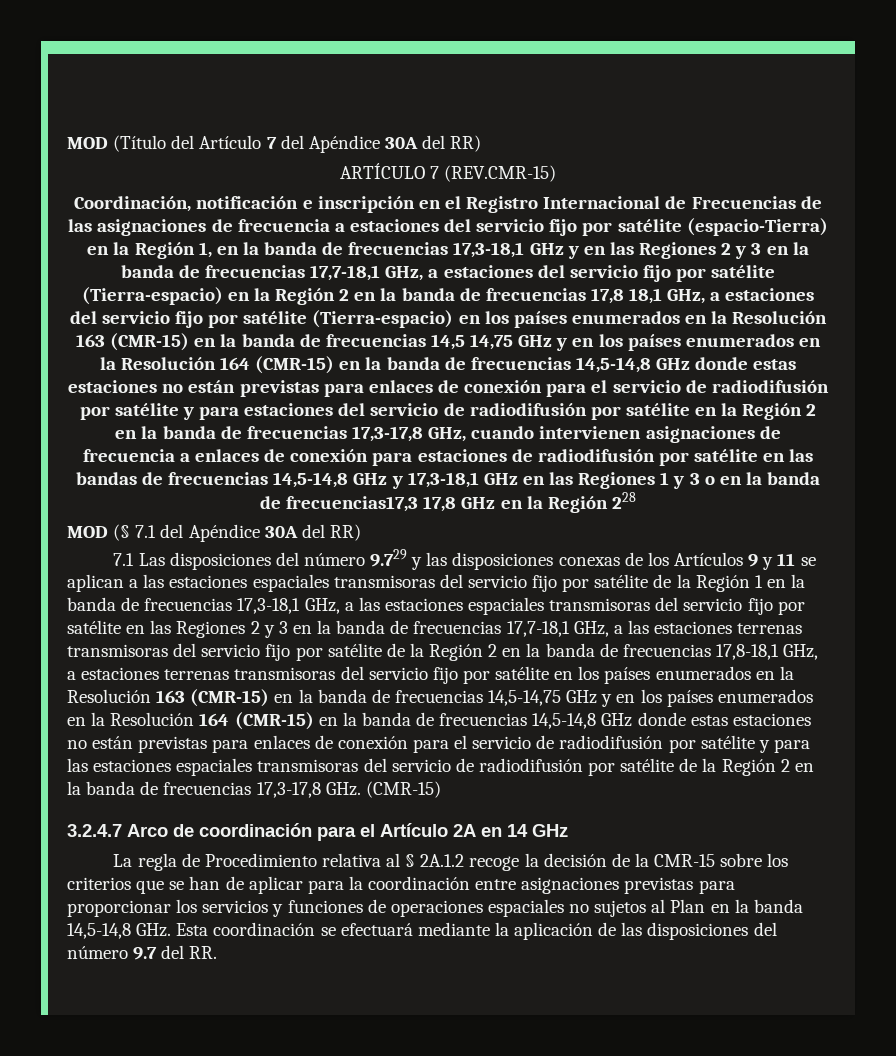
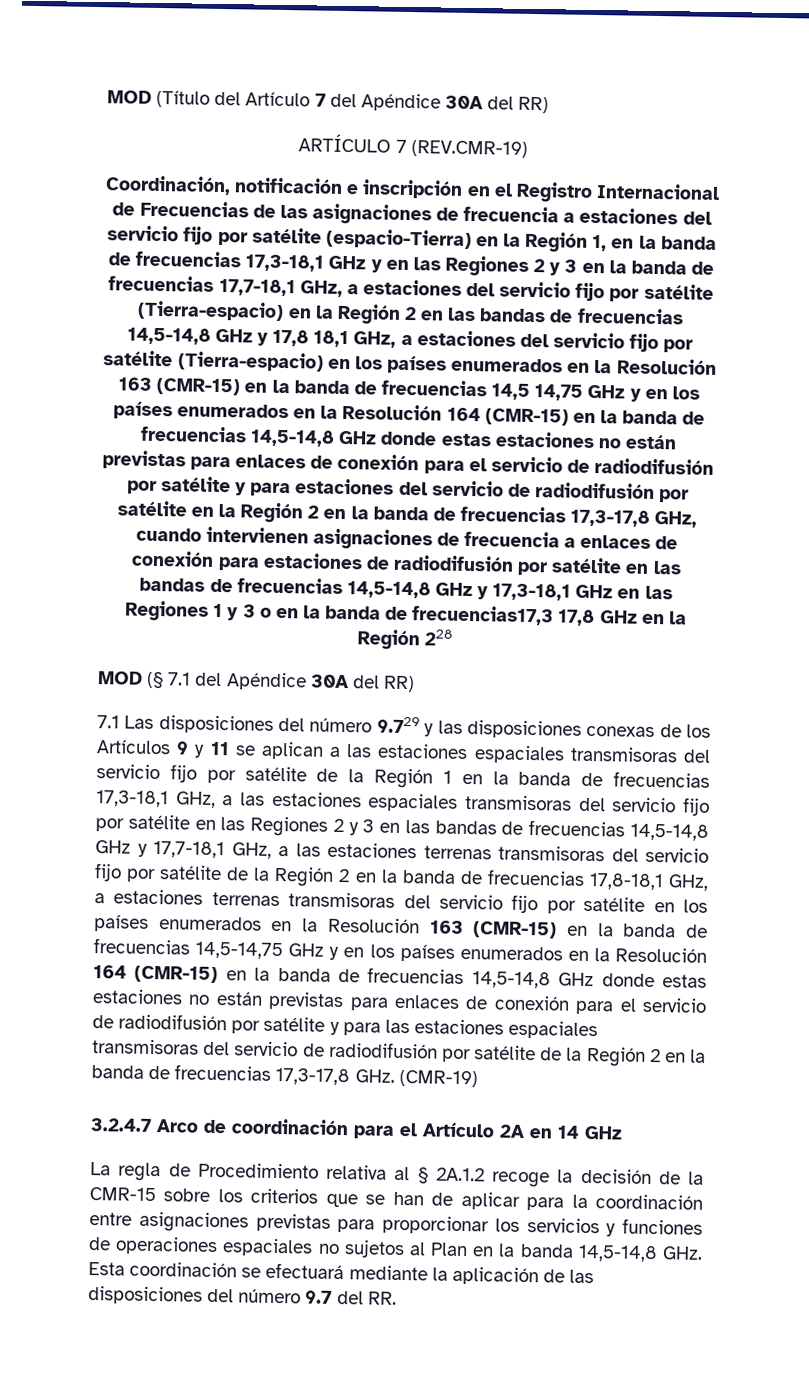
[444,165,557,182] (REV.CMR-15) -> [410,140,528,158] (REV.CMR-19)
[380,288,586,301] la banda de frecuencias -> [447,307,684,325] [126,327,269,346] las bandas de frecuencias 14,5-14,8 GHz y
[317,620,502,634] la banda de frecuencias -> [404,820,710,841] [95,840,148,857] las bandas de frecuencias 14,5-14,8 GHz y
[365,781,441,798] (CMR-15) -> [398,1069,478,1088] (CMR-19)

